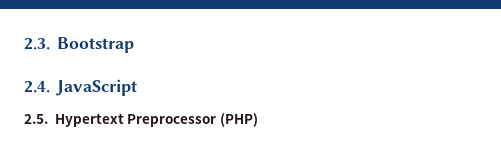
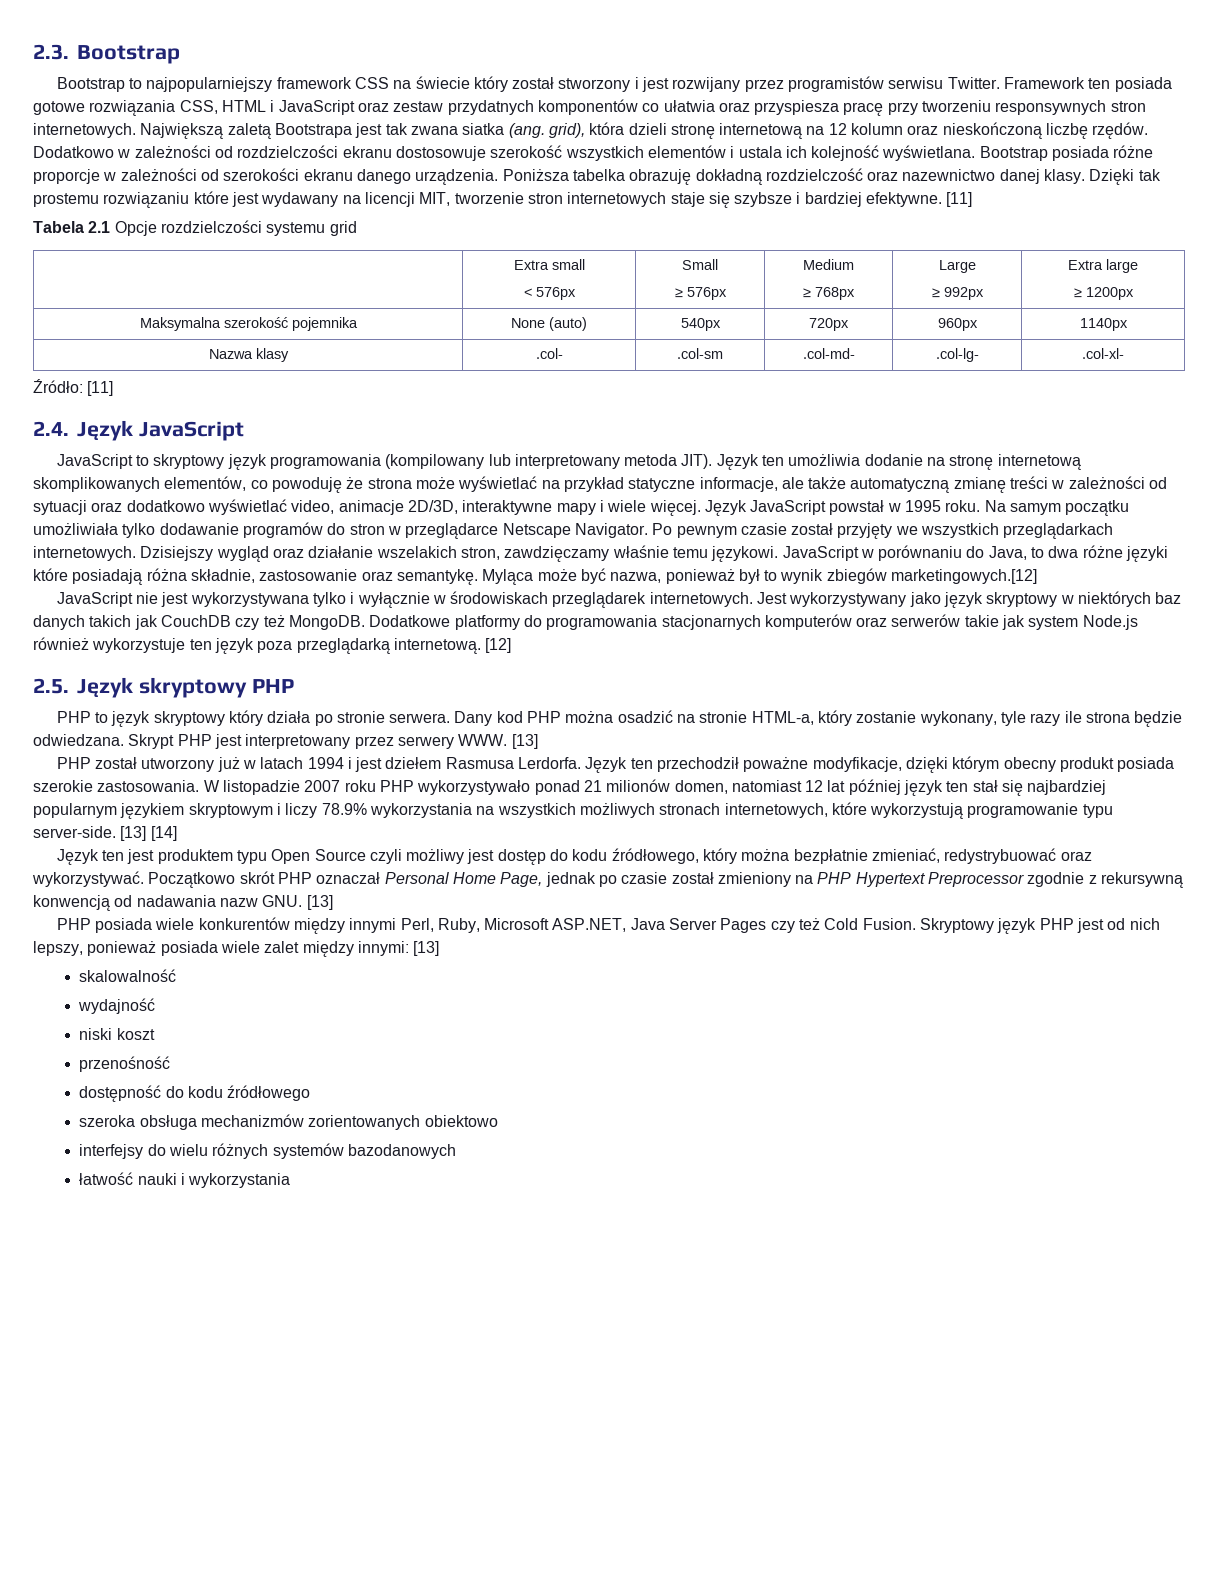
(134, 45) none -> [56,76,1172,92] [33,99,1146,116] [33,122,1149,139] [33,145,1154,161] [33,168,1161,185] [33,191,973,208] [33,220,357,236] [513,259,585,270] [523,287,576,300] [682,259,718,270] [674,287,727,300] [803,259,854,270] [803,287,855,300] [938,260,976,273] [931,287,984,300] [1068,259,1138,273] [1073,287,1134,300] [139,317,358,331] [511,317,587,331] [680,318,721,331] [809,318,849,331] [937,318,978,331] [1079,318,1128,331] [208,348,289,362] [535,348,563,359] [677,348,723,359] [802,348,855,359] [935,348,979,362] [1082,348,1124,359] [33,379,114,396] // Bootstrap to najpopularniejszy framework CSS na świecie który został stworzony i jest rozwijany przez programistów serwisu Twitter. Framework ten posiada gotowe rozwiązania CSS, HTML i JavaScript oraz zestaw przydatnych komponentów co ułatwia oraz przyspiesza pracę przy tworzeniu responsywnych stron internetowych. Największą zaletą Bootstrapa jest tak zwana siatka (ang. grid), która dzieli stronę internetową na 12 kolumn oraz nieskończoną liczbę rzędów. Dodatkowo w zależności od rozdzielczości ekranu dostosowuje szerokość wszystkich elementów i ustala ich kolejność wyświetlana. Bootstrap posiada różne proporcje w zależności od szerokości ekranu danego urządzenia. Poniższa tabelka obrazuję dokładną rozdzielczość oraz nazewnictwo danej klasy. Dzięki tak prostemu rozwiązaniu które jest wydawany na licencji MIT, tworzenie stron internetowych staje się szybsze i bardziej efektywne. [11] // Tabela 2.1 Opcje rozdzielczości systemu grid // | Extra small // < 576px | Small // ≥ 576px | Medium // ≥ 768px | Large // ≥ 992px | Extra large // ≥ 1200px // Maksymalna szerokość pojemnika | None (auto) | 540px | 720px | 960px | 1140px // Nazwa klasy | .col- | .col-sm | .col-md- | .col-lg- | .col-xl- // Źródło: [11]
(50, 87) none -> [77,420,133,441] Język
[24,113,259,127] 2.5. Hypertext Preprocessor (PHP) -> [56,454,1081,470] [33,476,1168,493] [33,499,1130,516] [33,522,1114,539] [33,545,1169,562] [33,568,1038,585] [56,591,1182,608] [33,614,1138,630] [33,637,512,654] [33,677,294,698] [56,710,1183,727] [33,734,538,749] [56,756,1175,773] [33,779,1107,796] [33,802,1113,819] [33,826,177,841] [56,848,1092,865] [32,871,1184,888] [33,895,333,911] [56,917,1160,934] [33,941,440,957] [79,969,177,982] [78,998,156,1014] [79,1028,155,1040] [79,1056,171,1072] [79,1085,311,1102] [79,1114,498,1130] [79,1143,456,1159] [79,1172,291,1188] JavaScript to skryptowy język programowania (kompilowany lub interpretowany metoda JIT). Język ten umożliwia dodanie na stronę internetową skomplikowanych elementów, co powoduję że strona może wyświetlać na przykład statyczne informacje, ale także automatyczną zmianę treści w zależności od sytuacji oraz dodatkowo wyświetlać video, animacje 2D/3D, interaktywne mapy i wiele więcej. Język JavaScript powstał w 1995 roku. Na samym początku umożliwiała tylko dodawanie programów do stron w przeglądarce Netscape Navigator. Po pewnym czasie został przyjęty we wszystkich przeglądarkach internetowych. Dzisiejszy wygląd oraz działanie wszelakich stron, zawdzięczamy właśnie temu językowi. JavaScript w porównaniu do Java, to dwa różne języki które posiadają różna składnie, zastosowanie oraz semantykę. Myląca może być nazwa, ponieważ był to wynik zbiegów marketingowych.[12] // JavaScript nie jest wykorzystywana tylko i wyłącznie w środowiskach przeglądarek internetowych. Jest wykorzystywany jako język skryptowy w niektórych baz danych takich jak CouchDB czy też MongoDB. Dodatkowe platformy do programowania stacjonarnych komputerów oraz serwerów takie jak system Node.js również wykorzystuje ten język poza przeglądarką internetową. [12] // 2.5. Język skryptowy PHP // PHP to język skryptowy który działa po stronie serwera. Dany kod PHP można osadzić na stronie HTML-a, który zostanie wykonany, tyle razy ile strona będzie odwiedzana. Skrypt PHP jest interpretowany przez serwery WWW. [13] // PHP został utworzony już w latach 1994 i jest dziełem Rasmusa Lerdorfa. Język ten przechodził poważne modyfikacje, dzięki którym obecny produkt posiada szerokie zastosowania. W listopadzie 2007 roku PHP wykorzystywało ponad 21 milionów domen, natomiast 12 lat później język ten stał się najbardziej popularnym językiem skryptowym i liczy 78.9% wykorzystania na wszystkich możliwych stronach internetowych, które wykorzystują programowanie typu server-side. [13] [14] // Język ten jest produktem typu Open Source czyli możliwy jest dostęp do kodu źródłowego, który można bezpłatnie zmieniać, redystrybuować oraz wykorzystywać. Początkowo skrót PHP oznaczał Personal Home Page, jednak po czasie został zmieniony na PHP Hypertext Preprocessor zgodnie z rekursywną konwencją od nadawania nazw GNU. [13] // PHP posiada wiele konkurentów między innymi Perl, Ruby, Microsoft ASP.NET, Java Server Pages czy też Cold Fusion. Skryptowy język PHP jest od nich lepszy, ponieważ posiada wiele zalet między innymi: [13] // skalowalność // wydajność // niski koszt // przenośność // dostępność do kodu źródłowego // szeroka obsługa mechanizmów zorientowanych obiektowo // interfejsy do wielu różnych systemów bazodanowych // łatwość nauki i wykorzystania

